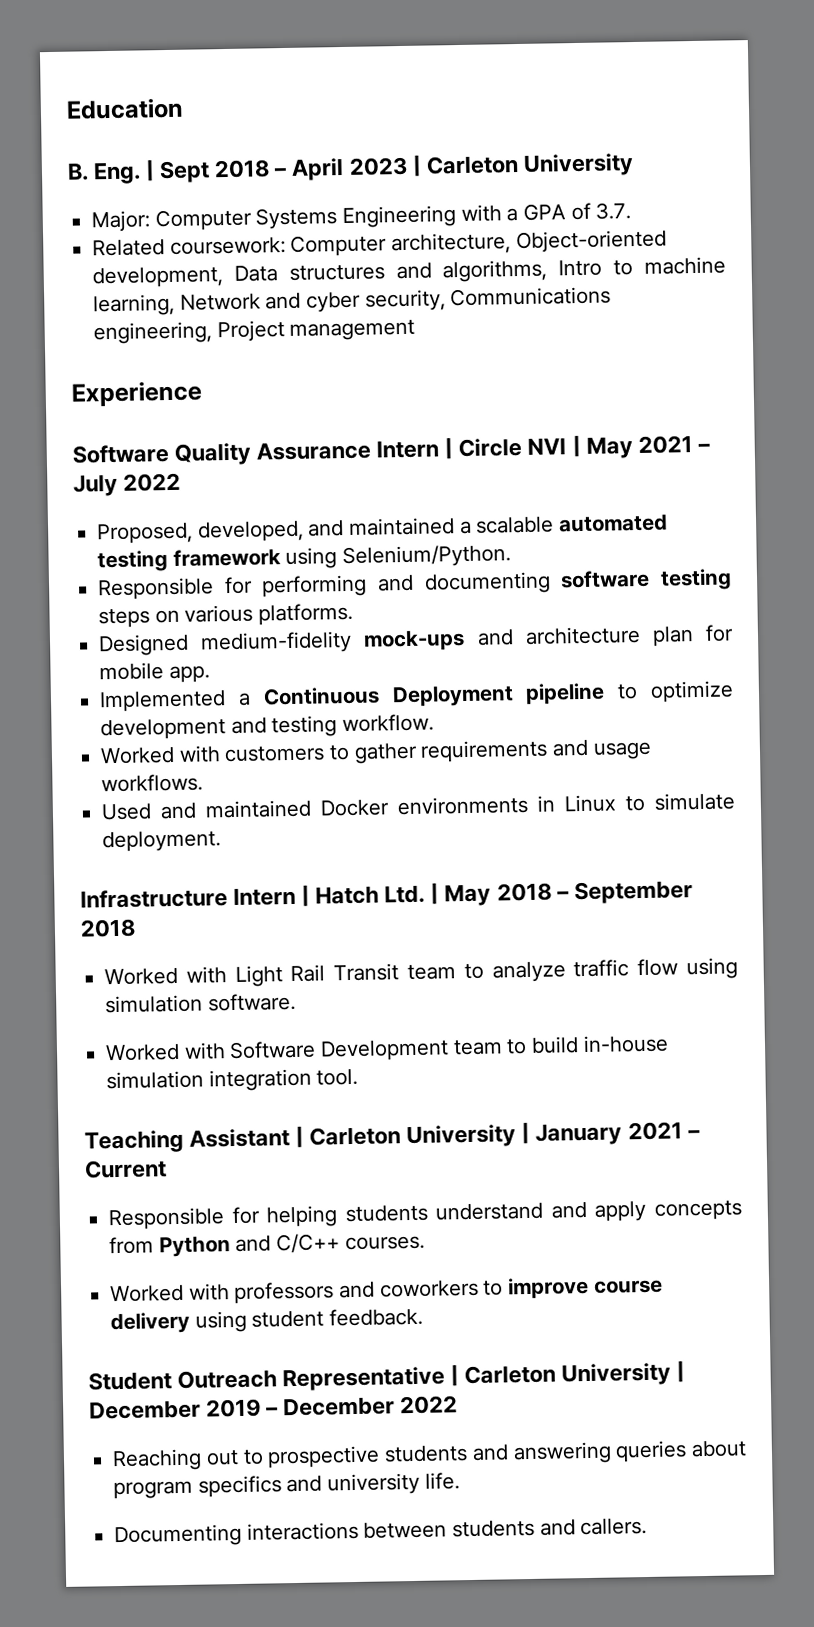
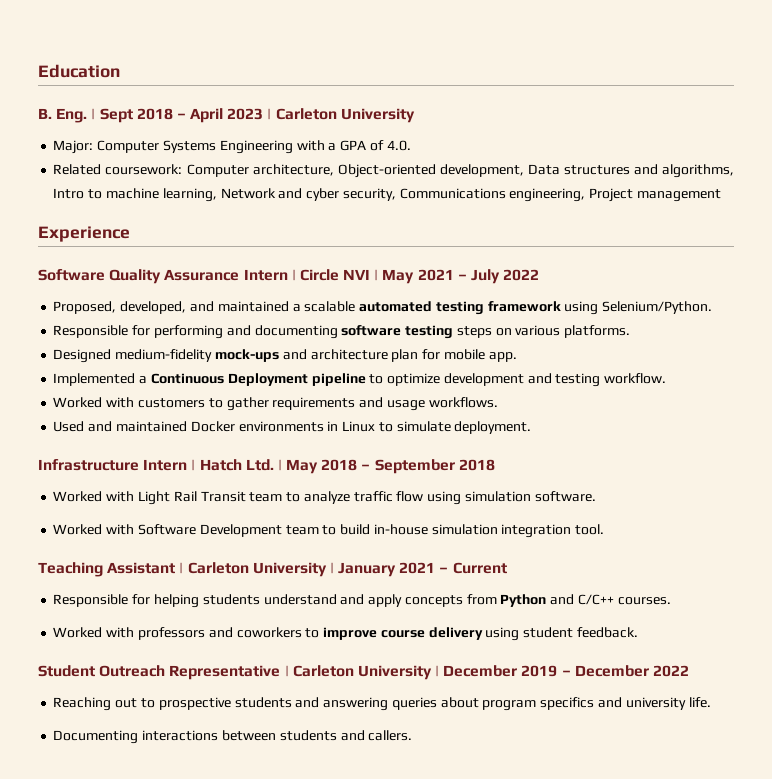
[595,202,632,220] 3.7. -> [386,140,411,151] 4.0.

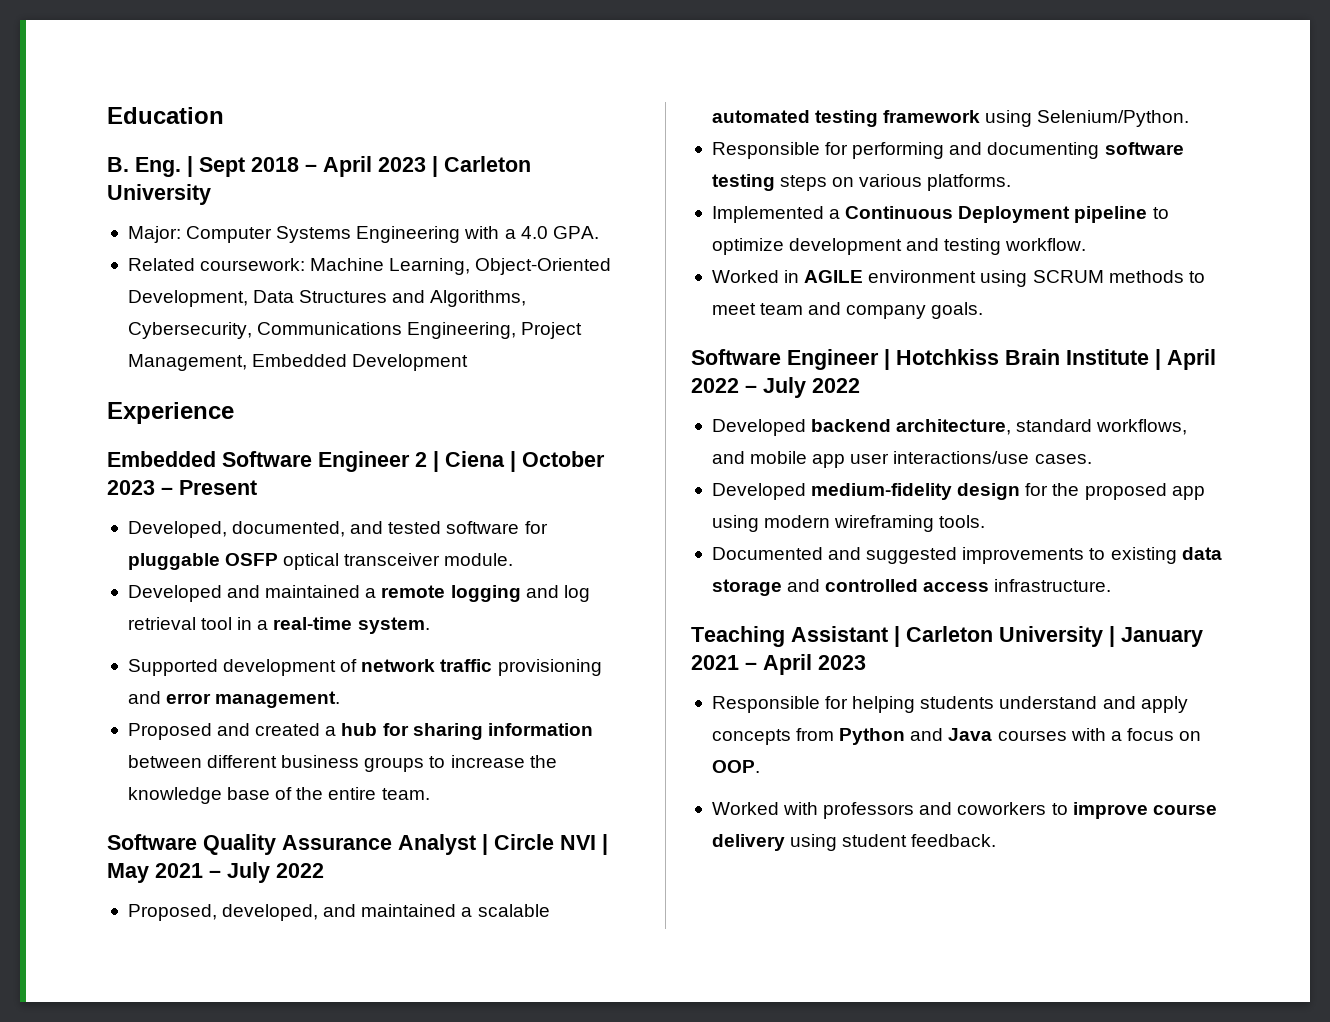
[340,140,411,151] GPA of 4.0. -> [520,226,599,239] 4.0 GPA.
[186,164,735,178] [53,188,721,202] [38,226,130,242] Computer architecture, Object-oriented development, Data structures and algorithms, Intro to machine learning, Network and cyber security, Communications engineering, Project management // Experience -> [310,258,612,275] [127,290,527,307] [127,322,583,339] [127,354,469,371] [107,402,234,424] [107,451,605,472] [107,480,257,495] [127,521,548,538] [127,553,514,570] [127,585,590,602] [127,617,430,634] [127,659,602,676] [127,691,341,708] [127,723,593,740] [127,755,557,772] [127,787,430,804] Machine Learning, Object-Oriented Development, Data Structures and Algorithms, Cybersecurity, Communications Engineering, Project Management, Embedded Development // Experience // Embedded Software Engineer 2 | Ciena | October 2023 – Present // Developed, documented, and tested software for pluggable OSFP optical transceiver module. // Developed and maintained a remote logging and log retrieval tool in a real-time system. // Supported development of network traffic provisioning and error management. // Proposed and created a hub for sharing information between different business groups to increase the knowledge base of the entire team.
[243,269,288,281] Intern -> [398,834,476,855] Analyst
[53,349,517,363] // Designed medium-fidelity mock-ups and architecture plan for mobile app. -> (1012, 182) none
[106,397,498,411] [53,421,532,434] [38,459,495,474] [53,491,596,505] [53,524,605,538] with customers to gather requirements and usage workflows. // Used and maintained Docker environments in Linux to simulate deployment. // Infrastructure Intern | Hatch Ltd. | May 2018 – September 2018 // Worked with Light Rail Transit team to analyze traffic flow using simulation software. // Worked with Software Development team to build in-house simulation integration tool. -> [784,270,1205,287] [711,302,984,319] [691,349,1216,370] [691,377,860,398] [711,419,1188,436] [711,451,1092,468] [711,483,1205,500] [711,515,986,532] [711,547,1222,564] [711,579,1112,596] in AGILE environment using SCRUM methods to meet team and company goals. // Software Engineer | Hotchkiss Brain Institute | April 2022 – July 2022 // Developed backend architecture, standard workflows, and mobile app user interactions/use cases. // Developed medium-fidelity design for the proposed app using modern wireframing tools. // Documented and suggested improvements to existing data storage and controlled access infrastructure.
[452,562,507,574] Current -> [763,654,866,675] April 2023
[577,594,671,605] C/C++ courses. -> [948,728,1202,741] [711,760,760,773] Java courses with a focus on OOP.
[38,665,690,680] [53,697,711,711] [53,730,413,744] // Student Outreach Representative | Carleton University | December 2019 – December 2022 // Reaching out to prospective students and answering queries about program specifics and university life. // Documenting interactions between students and callers. -> (997, 840) none

